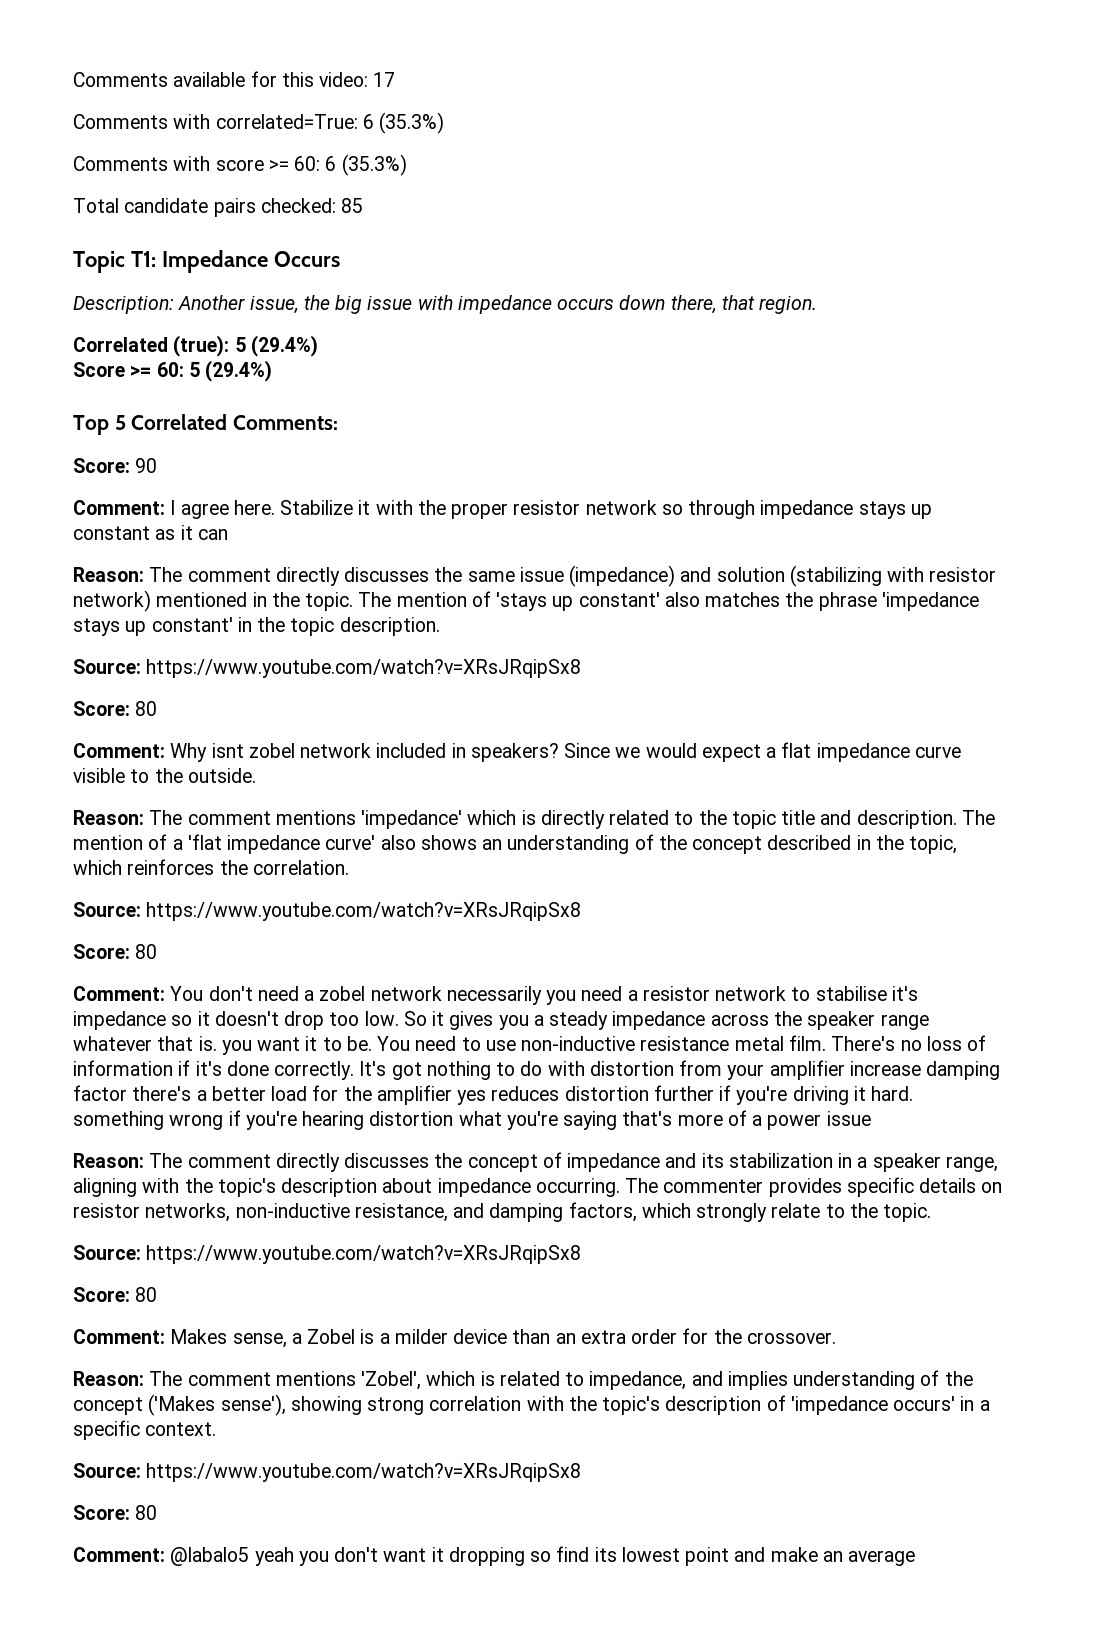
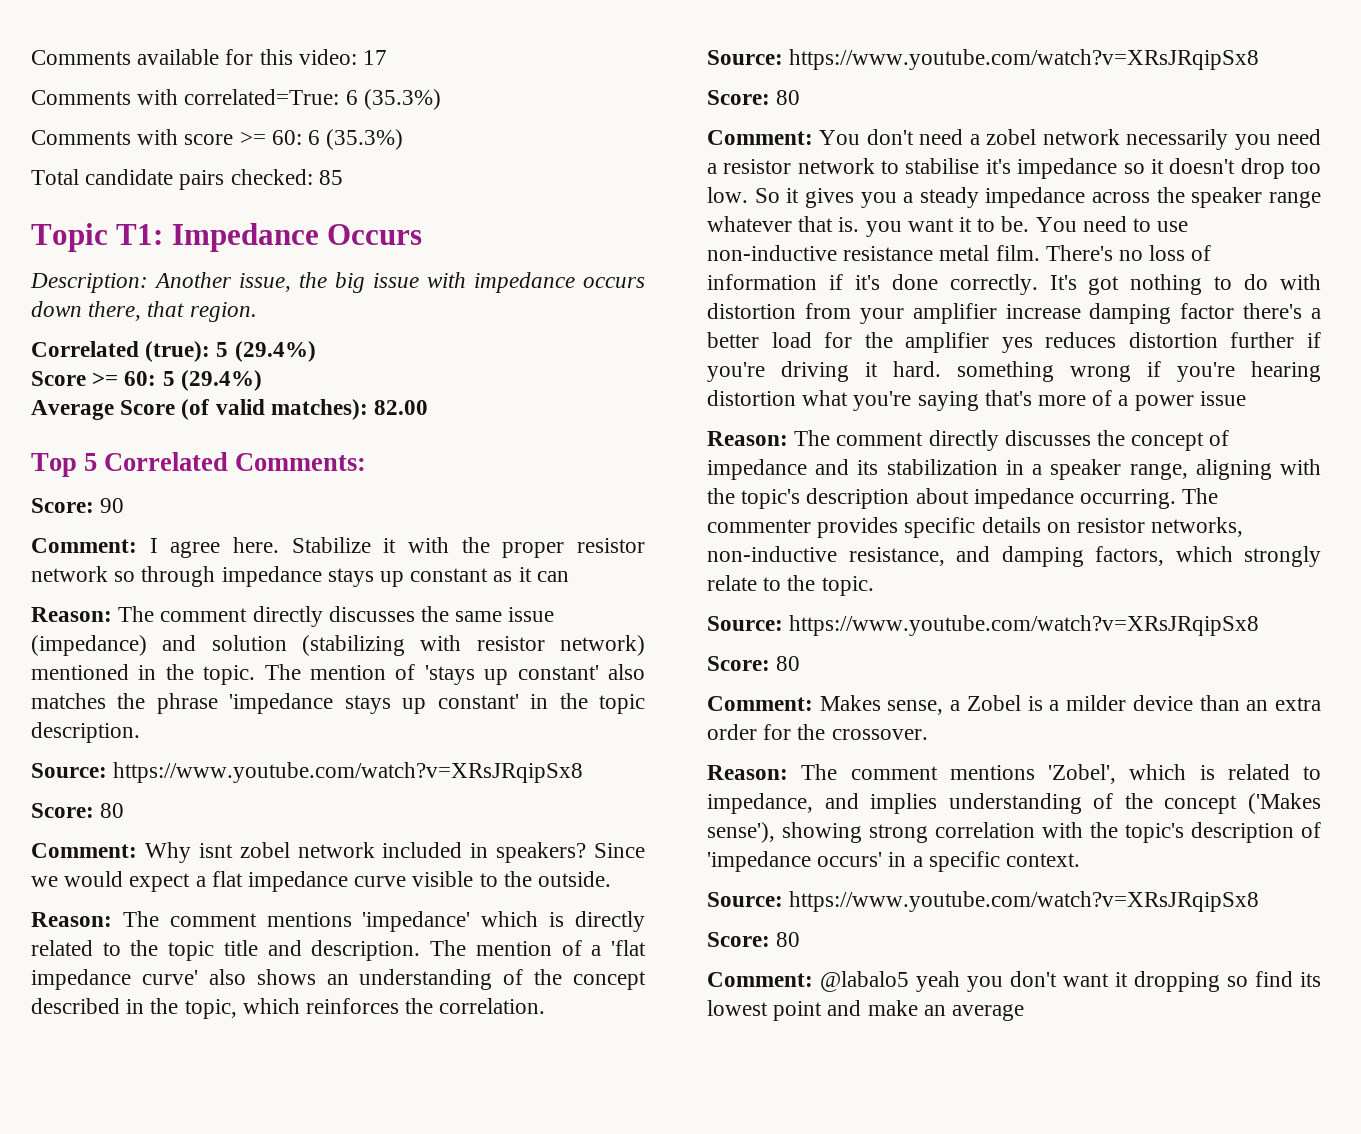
(273, 371) none -> [31,399,429,420] // Average Score (of valid matches): 82.00

